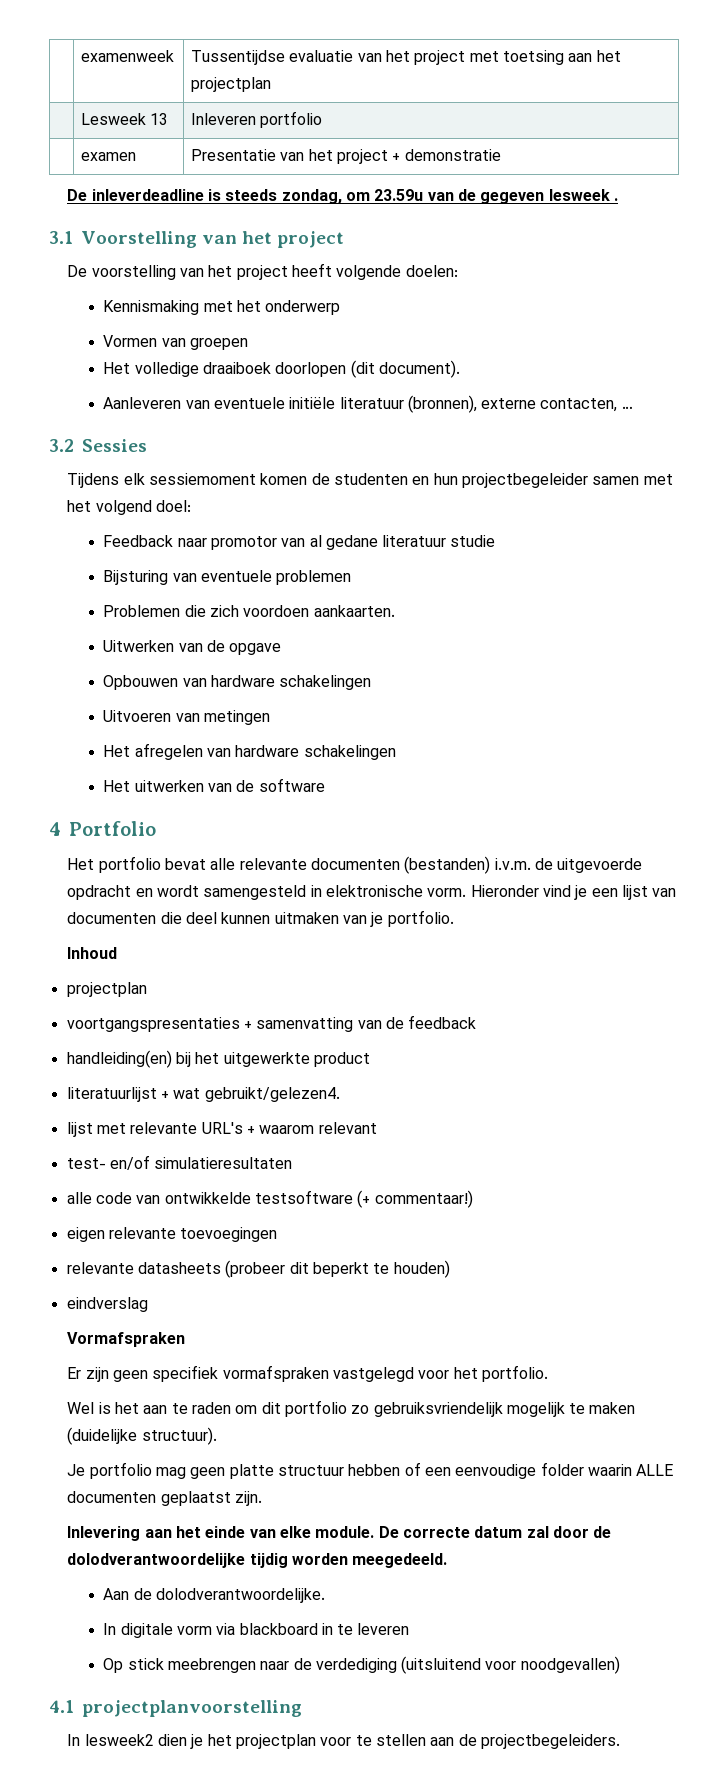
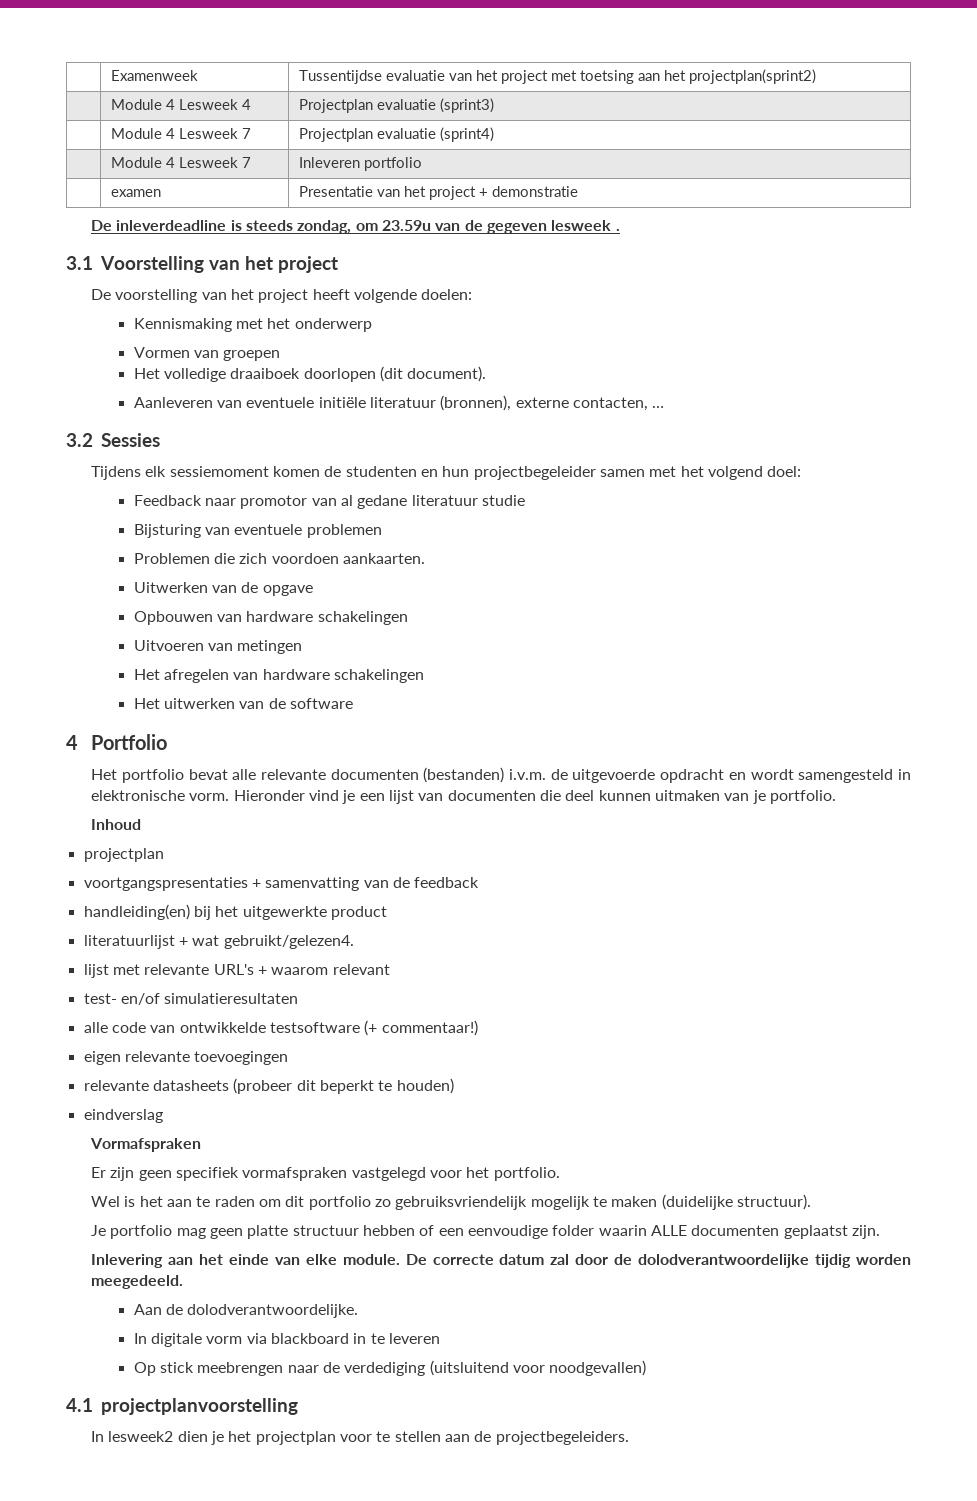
[81,50,175,62] | examenweek -> [111,70,199,81] | Examenweek
[191,77,272,92] [81,113,169,125] projectplan // | Lesweek 13 -> [689,69,817,84] [111,99,252,110] [299,98,495,113] [111,128,252,139] [299,127,495,142] [111,157,252,168] projectplan(sprint2) // | Module 4 Lesweek 4 | Projectplan evaluatie (sprint3) // | Module 4 Lesweek 7 | Projectplan evaluatie (sprint4) // | Module 4 Lesweek 7

